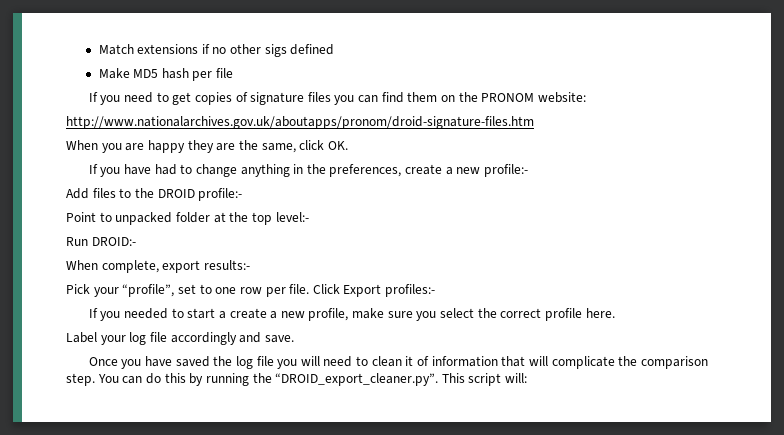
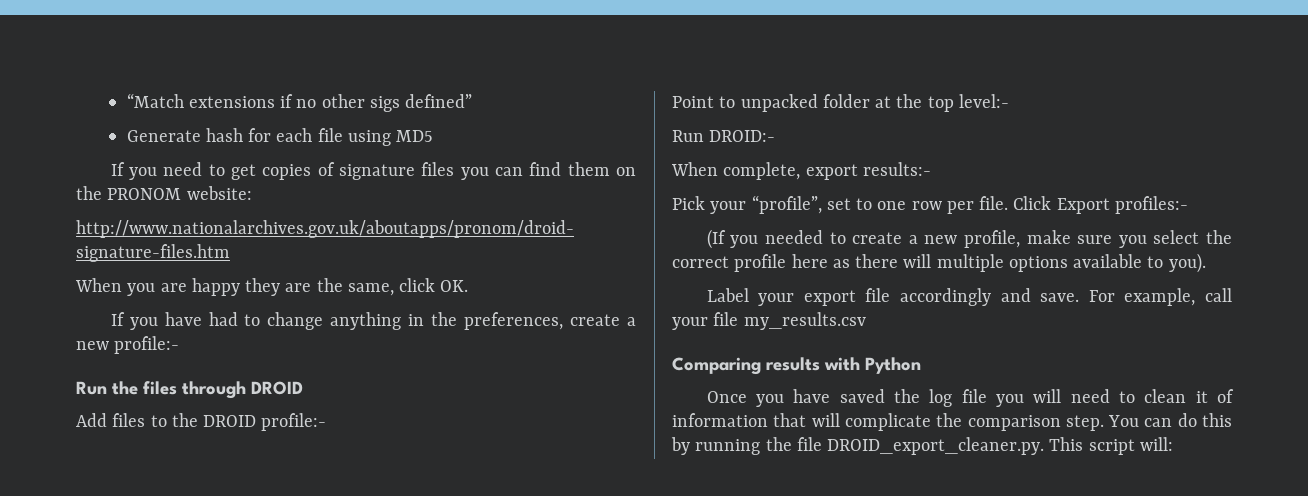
[98,44,134,55] Match -> [126,93,184,108] “Match
[290,44,335,55] [98,68,234,81] defined // Make MD5 hash per file -> [405,94,473,108] [126,128,434,146] defined” // Generate hash for each file using MD5
(529, 170) none -> [76,381,303,399] // Run the files through DROID
[88,308,98,318] If -> [706,229,726,249] (If
[187,308,226,319] start a -> (846, 238) none
[585,308,615,318] here. -> [791,253,1206,273] here as there will multiple options available to you).
[129,332,147,345] log -> [803,290,856,306] export
(294, 339) none -> [1088,288,1232,306] [672,312,866,330] [672,357,921,375] For example, call your file my_results.csv // Comparing results with Python
[275,373,439,386] “DROID_export_cleaner.py”. -> [796,437,1045,455] file DROID_export_cleaner.py.

